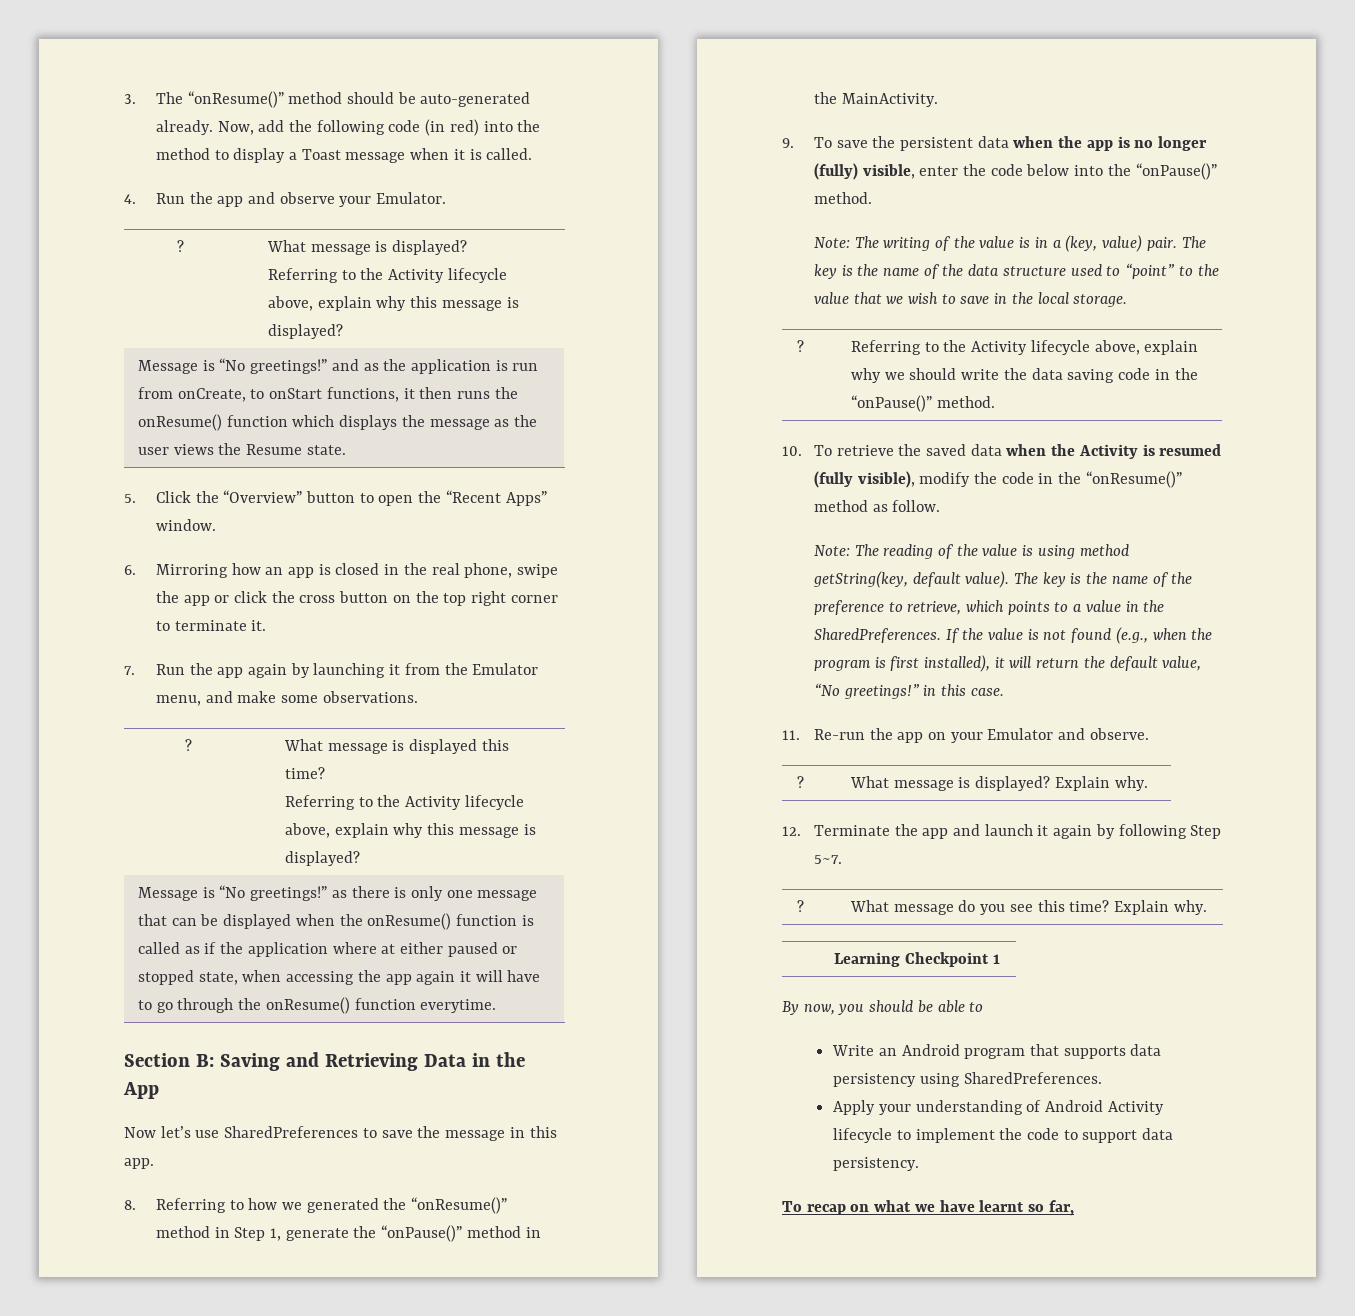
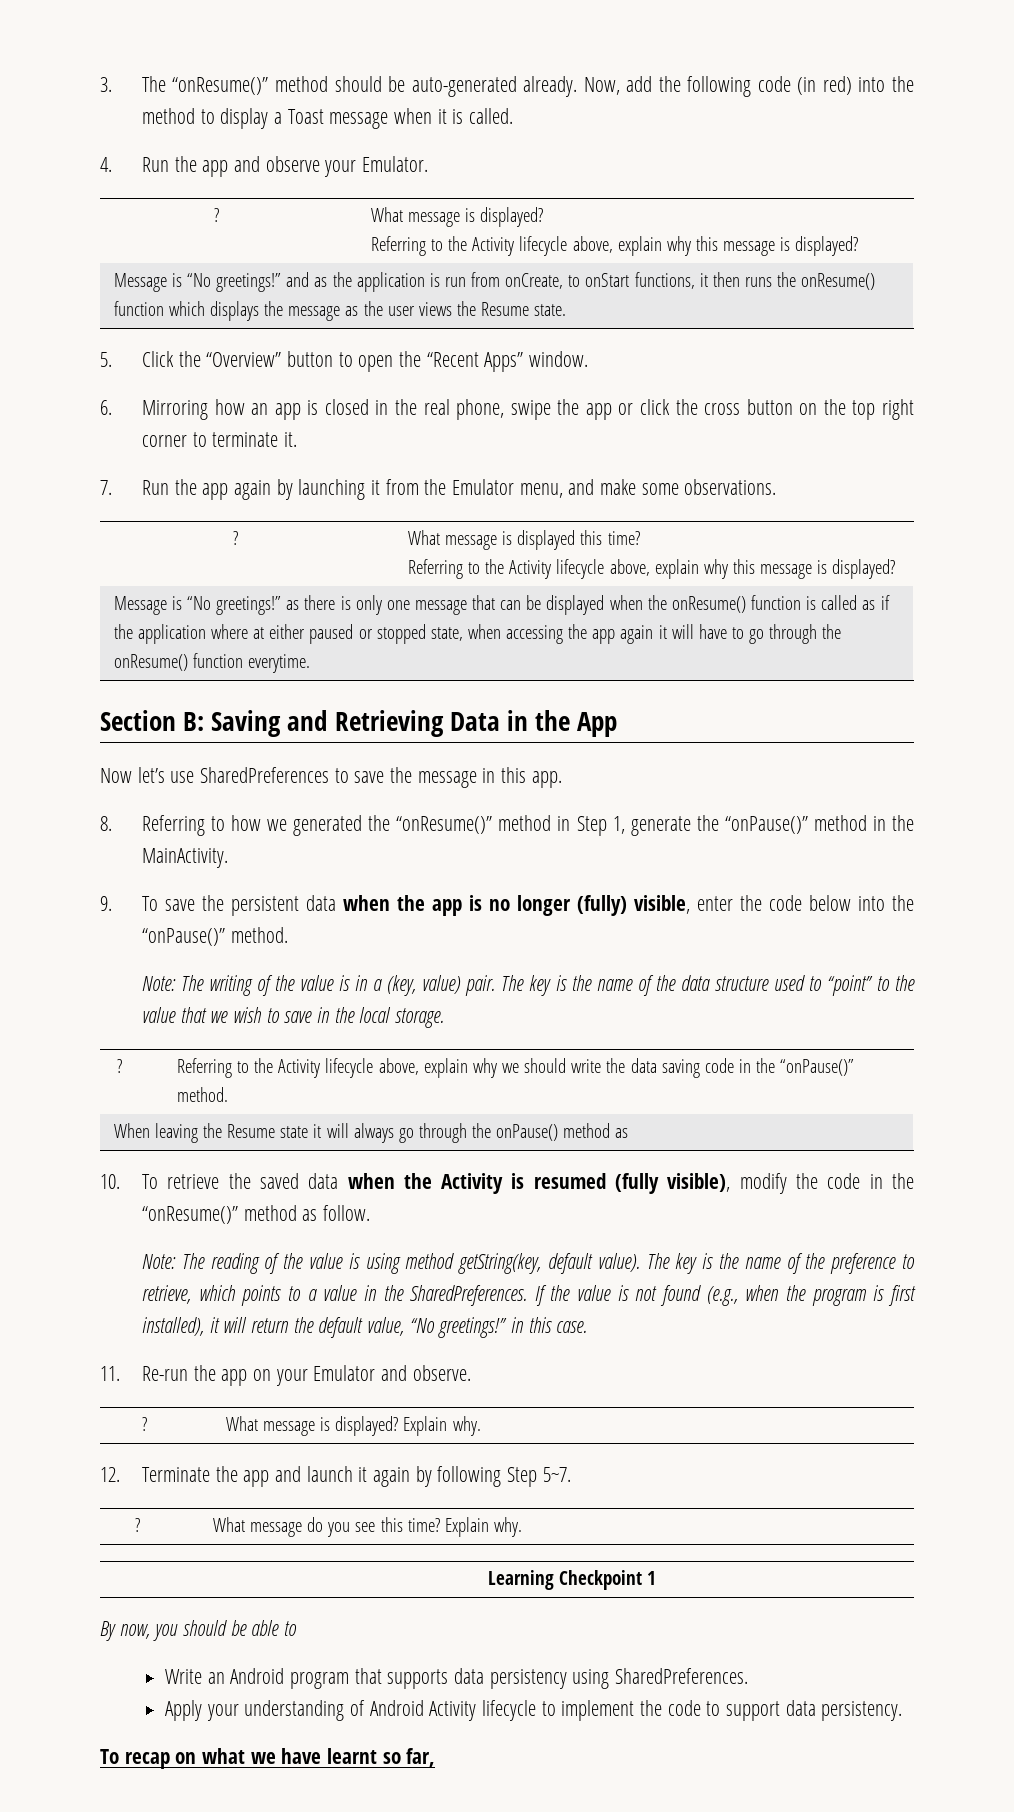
(995, 402) none -> [113,1123,629,1143] // When leaving the Resume state it will always go through the onPause() method as

